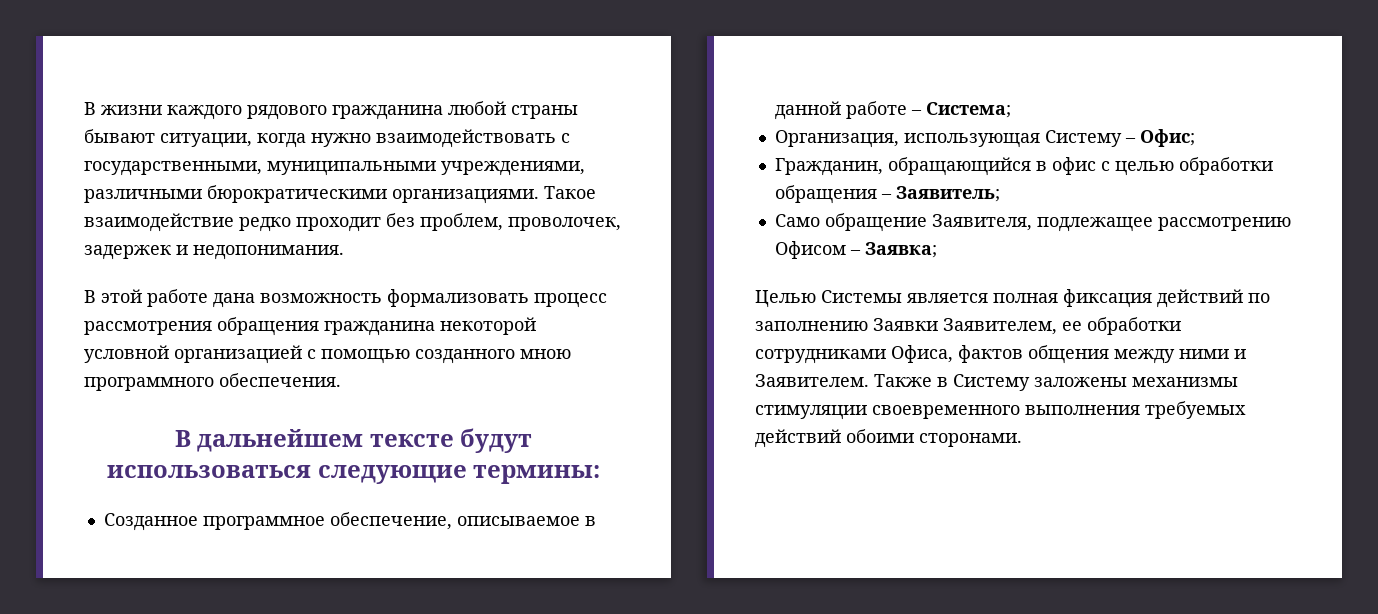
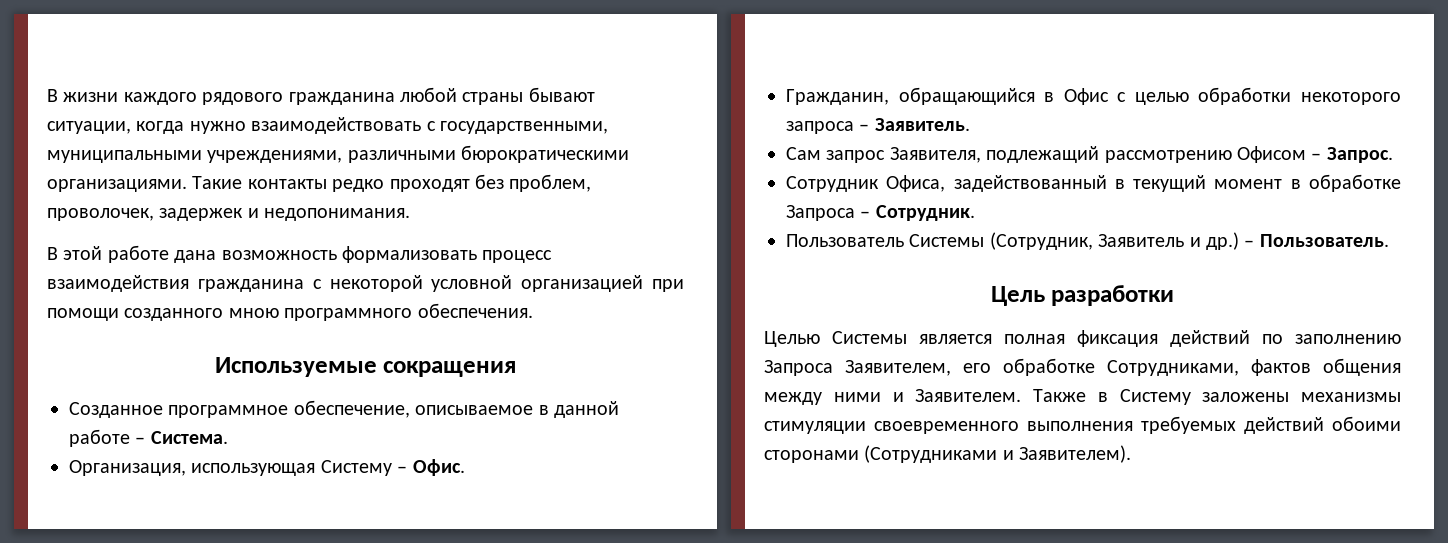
[544,186,596,199] [84,213,381,232] Такое взаимодействие редко проходит -> [192,176,470,192] Такие контакты редко проходят
[84,317,435,336] рассмотрения обращения гражданина -> [47,275,322,292] взаимодействия гражданина с
[307,349,410,364] с помощью -> [652,279,684,292] [47,308,119,321] при помощи
[174,428,533,453] [107,465,600,484] В дальнейшем тексте будут использоваться следующие термины: -> [214,357,517,377] Используемые сокращения
[925,102,1011,118] Система; -> [150,431,228,444] Система.
[1139,129,1195,147] Офис; -> [412,459,465,476] Офис.
[1051,157,1096,175] офис -> [1063,88,1109,105] Офис
[774,185,1000,204] [774,213,1291,232] [774,241,937,259] обращения – Заявитель; // Само обращение Заявителя, подлежащее рассмотрению Офисом – Заявка; -> [1301,92,1401,105] [786,118,970,134] [786,146,1393,163] [786,174,1401,192] [786,205,975,221] [786,232,1389,250] [990,285,1175,306] некоторого запроса – Заявитель. // Сам запрос Заявителя, подлежащий рассмотрению Офисом – Запрос. // Сотрудник Офиса, задействованный в текущий момент в обработке Запроса – Сотрудник. // Пользователь Системы (Сотрудник, Заявитель и др.) – Пользователь. // Цель разработки
[873,317,1181,335] [755,345,953,364] Заявки Заявителем, ее обработки сотрудниками Офиса, -> [764,358,1239,376] Запроса Заявителем, его обработке Сотрудниками,
[919,433,1022,447] сторонами. -> [764,445,1132,463] сторонами (Сотрудниками и Заявителем).

